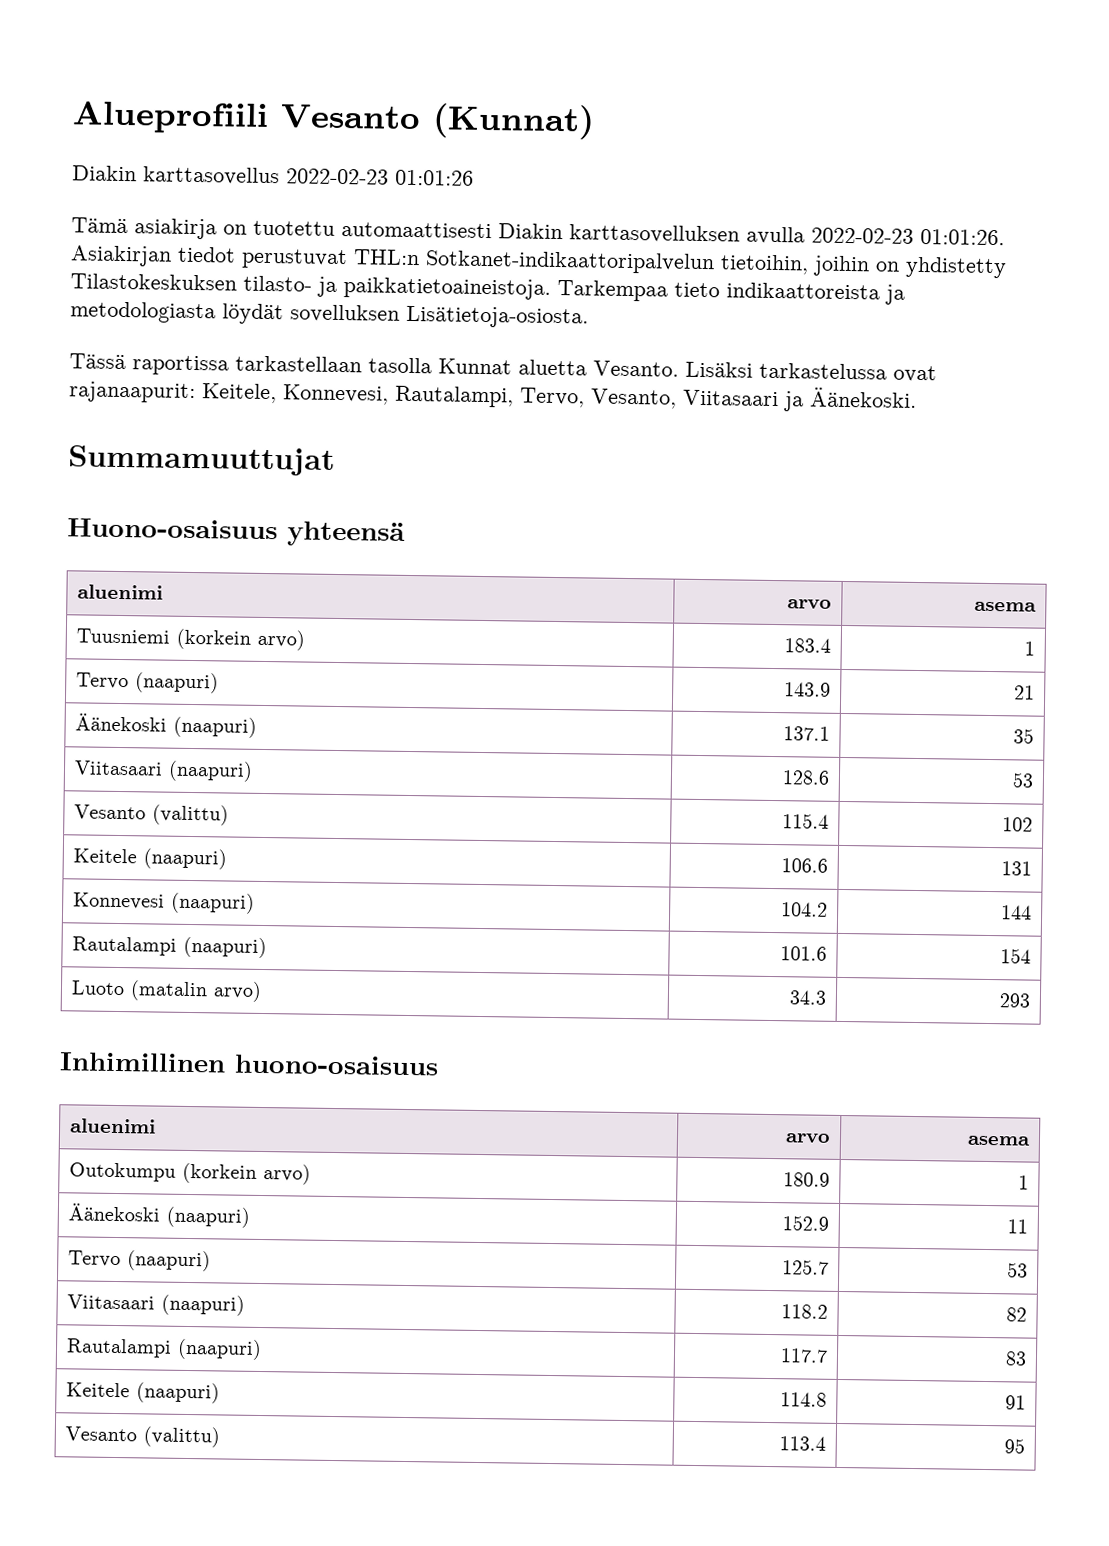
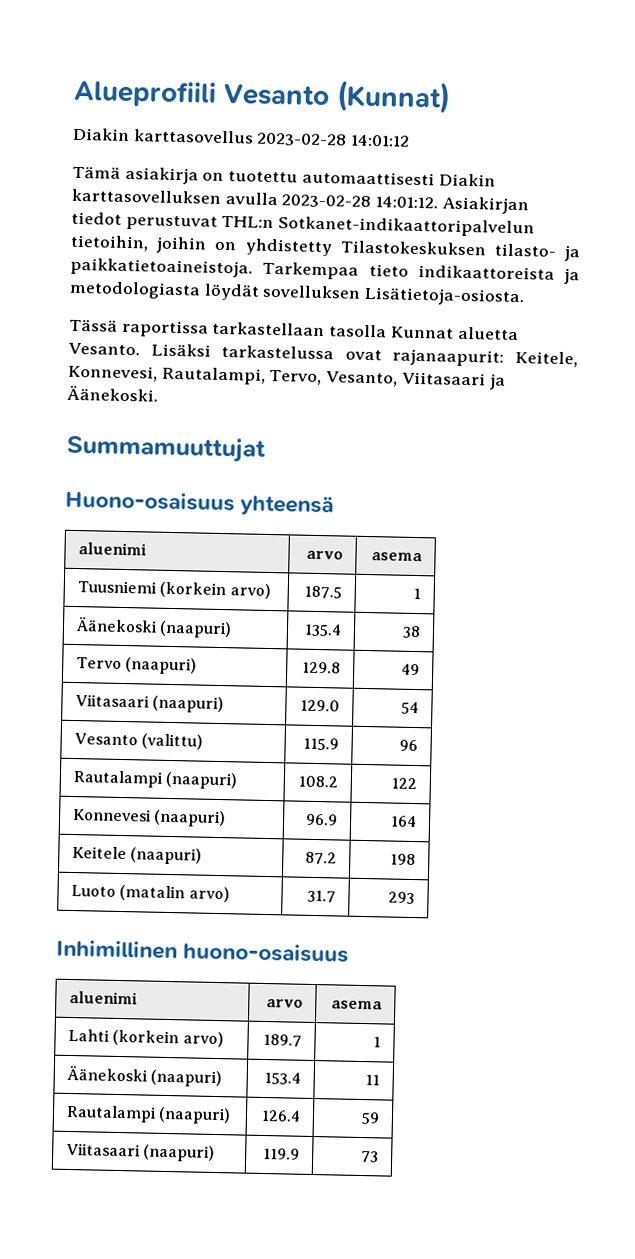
[286,168,474,186] 2022-02-23 01:01:26 -> [256,132,411,147] 2023-02-28 14:01:12
[811,227,1005,246] 2022-02-23 01:01:26. -> [281,194,439,209] 2023-02-28 14:01:12.
[783,638,831,653] [1023,641,1035,656] [76,672,220,694] [783,682,831,697] [1013,685,1035,700] [75,713,258,738] [782,726,830,741] [1012,728,1034,744] [74,760,254,782] [781,770,830,785] [1011,772,1034,788] [74,804,230,826] [781,813,829,829] [1001,817,1033,832] [73,848,228,870] [780,858,828,873] [1000,861,1032,876] [73,892,256,914] [780,902,828,917] [1000,905,1032,920] [72,936,268,959] [779,946,827,961] [999,948,1031,964] 183.4 | 1 // Tervo (naapuri) | 143.9 | 21 // Äänekoski (naapuri) | 137.1 | 35 // Viitasaari (naapuri) | 128.6 | 53 // Vesanto (valittu) | 115.4 | 102 // Keitele (naapuri) | 106.6 | 131 // Konnevesi (naapuri) | 104.2 | 144 // Rautalampi (naapuri) | 101.6 | 154 -> [304,585,343,599] [413,587,422,600] [75,616,233,639] [304,623,343,637] [402,625,422,639] [75,657,198,675] [302,661,342,674] [401,663,421,676] [74,694,225,714] [300,699,341,712] [401,701,420,715] [73,733,204,750] [303,737,340,751] [399,739,419,752] [72,769,239,790] [298,775,339,788] [391,777,418,790] [72,807,227,828] [305,813,339,826] [390,815,418,828] [71,845,203,865] [305,851,338,865] [390,853,417,866] 187.5 | 1 // Äänekoski (naapuri) | 135.4 | 38 // Tervo (naapuri) | 129.8 | 49 // Viitasaari (naapuri) | 129.0 | 54 // Vesanto (valittu) | 115.9 | 96 // Rautalampi (naapuri) | 108.2 | 122 // Konnevesi (naapuri) | 96.9 | 164 // Keitele (naapuri) | 87.2 | 198
[788,990,827,1005] 34.3 -> [307,889,337,903] 31.7
[69,1162,312,1185] [782,1172,830,1187] [1017,1175,1029,1190] [68,1203,251,1228] [781,1215,829,1231] Outokumpu (korkein arvo) | 180.9 | 1 // Äänekoski (naapuri) | 152.9 -> [67,1028,224,1048] [263,1033,303,1047] [373,1036,382,1048] [66,1064,223,1088] [264,1072,302,1085] Lahti (korkein arvo) | 189.7 | 1 // Äänekoski (naapuri) | 153.4
[68,1250,212,1272] [781,1259,829,1275] [1006,1262,1028,1278] [67,1294,246,1316] [780,1304,828,1319] [1005,1307,1027,1322] [66,1338,263,1361] [779,1348,828,1363] [1004,1351,1027,1366] [66,1382,221,1404] [779,1392,827,1407] [1004,1395,1026,1410] [65,1426,221,1448] [778,1436,826,1451] [1003,1438,1025,1454] Tervo (naapuri) | 125.7 | 53 // Viitasaari (naapuri) | 118.2 | 82 // Rautalampi (naapuri) | 117.7 | 83 // Keitele (naapuri) | 114.8 | 91 // Vesanto (valittu) | 113.4 | 95 -> [65,1104,232,1125] [261,1109,302,1122] [361,1112,381,1125] [65,1142,216,1163] [263,1147,301,1160] [361,1151,380,1163] Rautalampi (naapuri) | 126.4 | 59 // Viitasaari (naapuri) | 119.9 | 73

